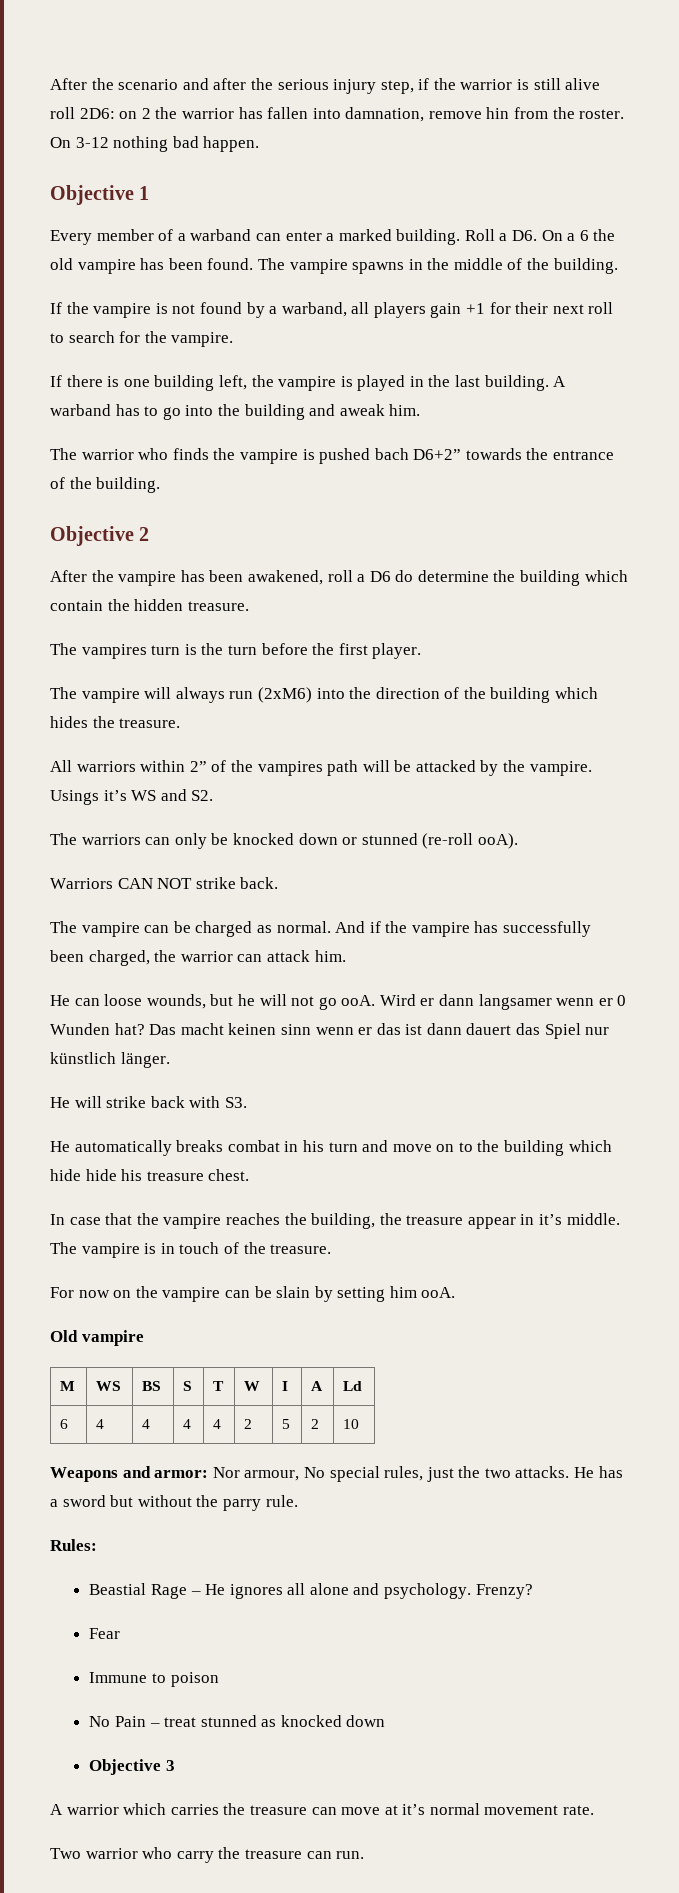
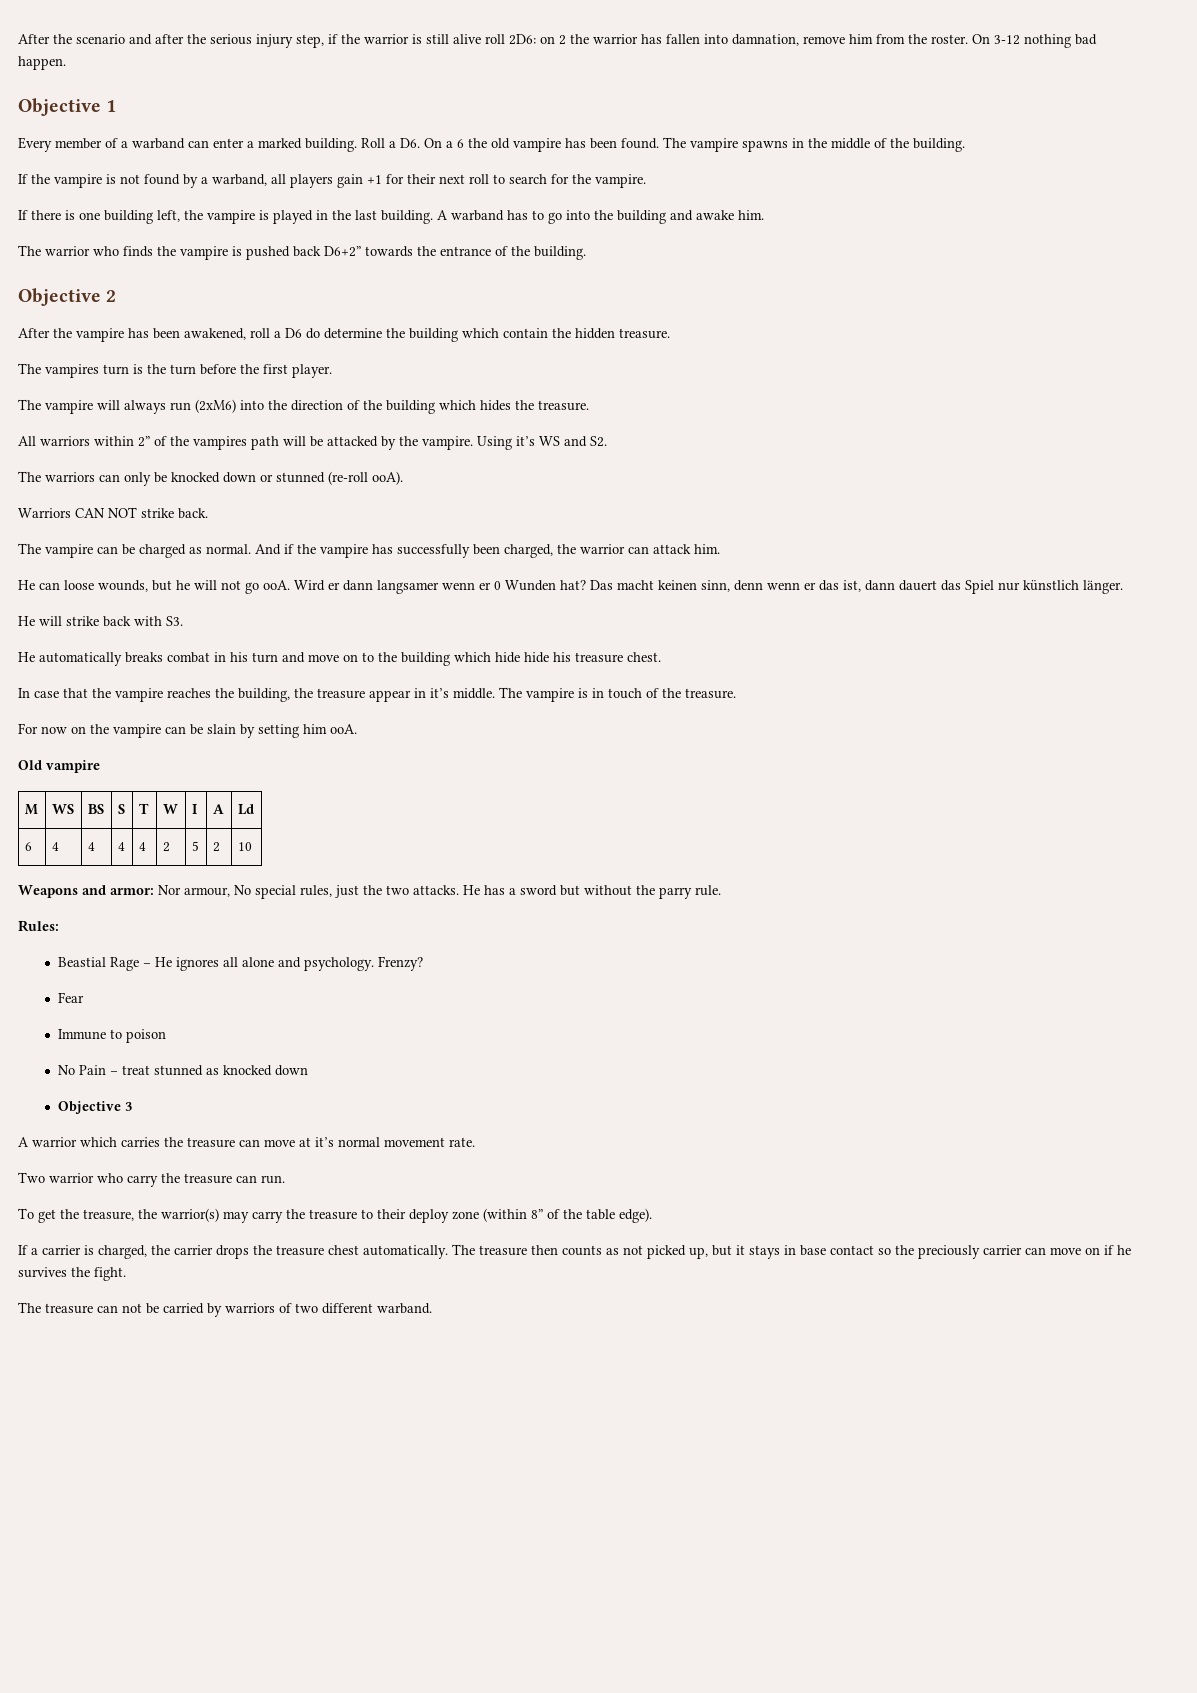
[486,107,510,119] hin -> [849,34,873,44] him
[339,404,385,416] aweak -> [696,210,734,220] awake
[374,448,409,460] bach -> [293,246,321,257] back
[50,790,99,805] Usings -> [477,436,512,450] Using
[280,1024,311,1035] sinn -> [701,580,763,592] sinn, denn
[405,1024,423,1035] ist -> [843,580,861,592] ist,
(365, 1855) none -> [18,1208,652,1223] [18,1244,1131,1259] [18,1267,126,1281] [18,1302,432,1317] // To get the treasure, the warrior(s) may carry the treasure to their deploy zone (within 8” of the table edge). // If a carrier is charged, the carrier drops the treasure chest automatically. The treasure then counts as not picked up, but it stays in base contact so the preciously carrier can move on if he survives the fight. // The treasure can not be carried by warriors of two different warband.

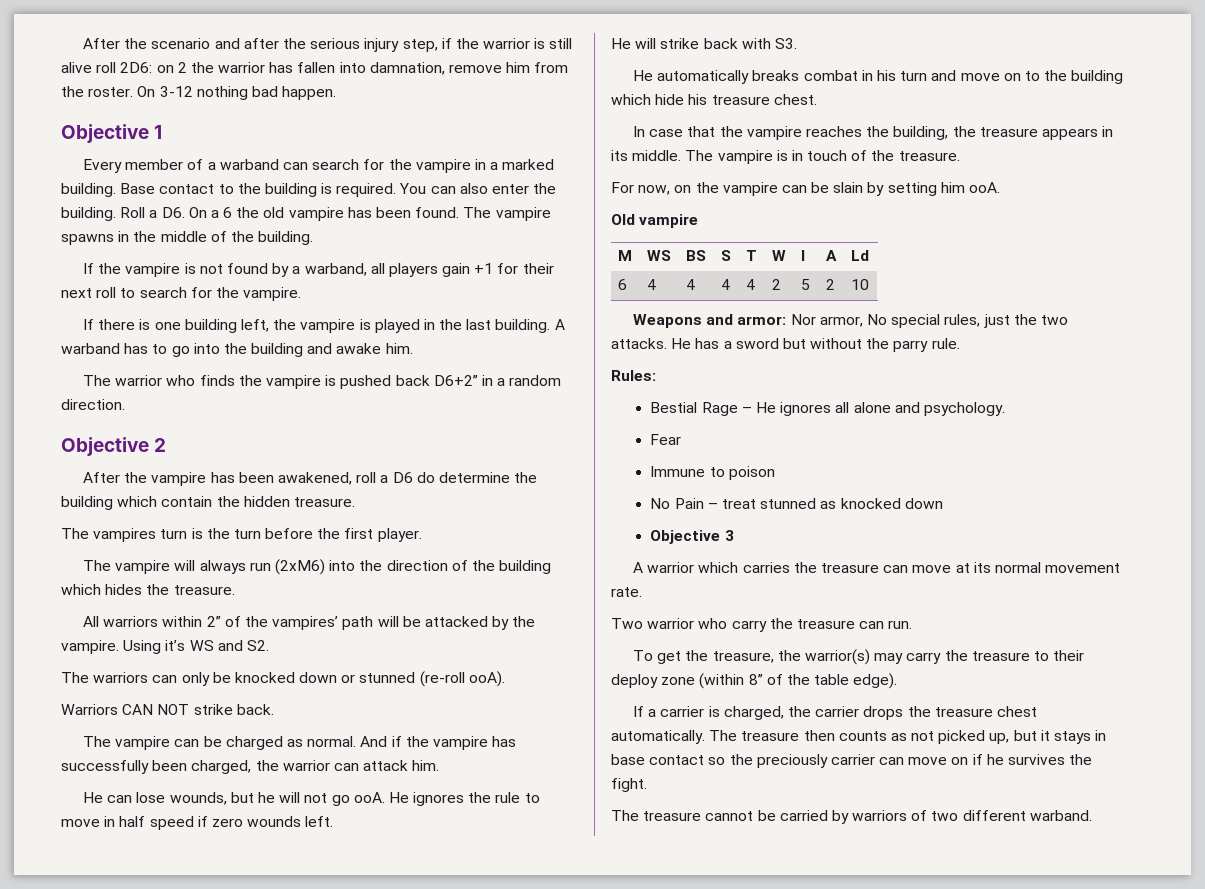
[213,138,302,149] enter a marked -> [312,159,555,173] [61,183,557,197] search for the vampire in a marked building. Base contact to the building is required. You can also enter the
[365,246,586,260] towards the entrance of the building. -> [481,375,562,386] [61,399,125,410] in a random direction.
[193,436,247,450] vampires -> [272,616,339,630] vampires’
[64,580,94,590] loose -> [136,792,166,803] lose
[294,580,1123,594] Wird er dann langsamer wenn er 0 Wunden hat? Das macht keinen sinn, denn wenn er das ist, dann dauert das Spiel nur künstlich länger. -> [388,792,540,806] [61,816,334,830] He ignores the rule to move in half speed if zero wounds left.
[524,652,549,663] hide -> (685, 99) none
[369,688,449,702] appear in it’s -> [1041,126,1114,140] [611,150,628,161] appears in its
[41,726,67,734] now -> [638,185,671,195] now,
[184,887,230,897] armour, -> [819,316,863,327] armor,
[58,957,107,967] Beastial -> [650,402,698,413] Bestial
[378,956,424,971] Frenzy? -> (1005, 409) none
[315,1137,334,1147] it’s -> [973,562,991,573] its
[97,1303,142,1313] can not -> [705,811,754,821] cannot

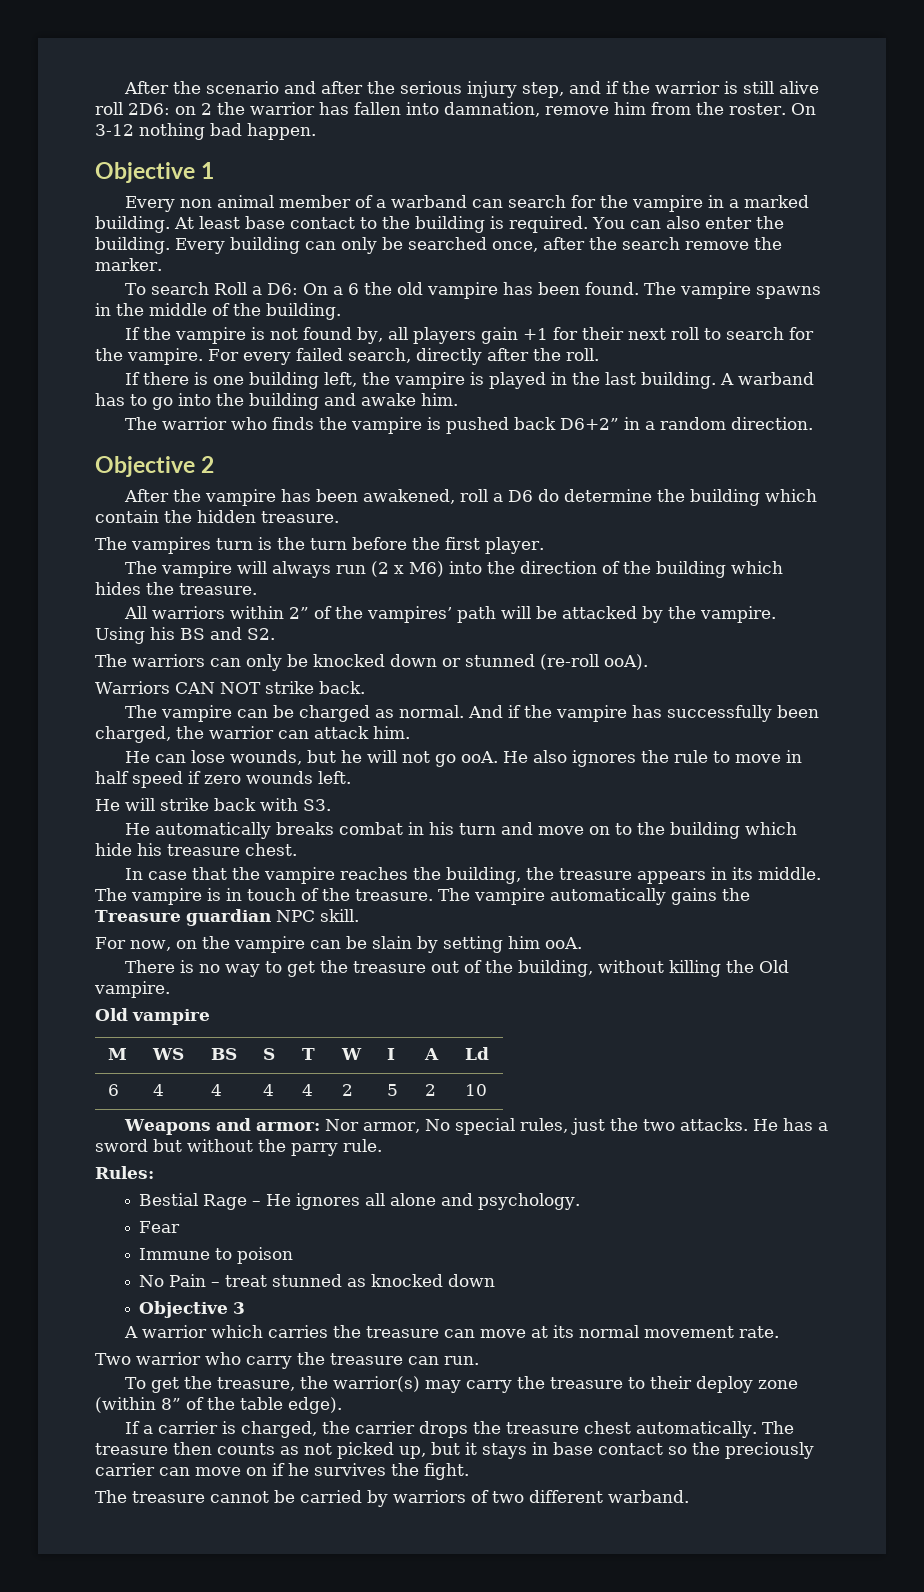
(438, 45) none -> [568,81,601,94] and
(123, 166) none -> [179,195,274,208] non animal
[120,183,156,194] Base -> [174,216,285,229] At least base
(116, 214) none -> [175,237,782,254] [95,258,162,271] [124,282,209,295] Every building can only be searched once, after the search remove the marker. // To search
[161,207,185,218] D6. -> [266,283,298,295] D6:
[272,263,367,277] by a warband, -> [356,327,383,344] by,
(302, 294) none -> [208,348,599,365] For every failed search, directly after the roll.
[274,559,325,575] (2xM6) -> [370,561,444,577] (2 x M6)
[165,640,214,651] it’s WS -> [150,627,205,640] his BS
(409, 797) none -> [532,750,567,763] also
(960, 156) none -> [438,888,750,905] [95,909,359,926] The vampire automatically gains the Treasure guardian NPC skill.
(1001, 187) none -> [124,960,789,977] [94,981,170,998] // There is no way to get the treasure out of the building, without killing the Old vampire.

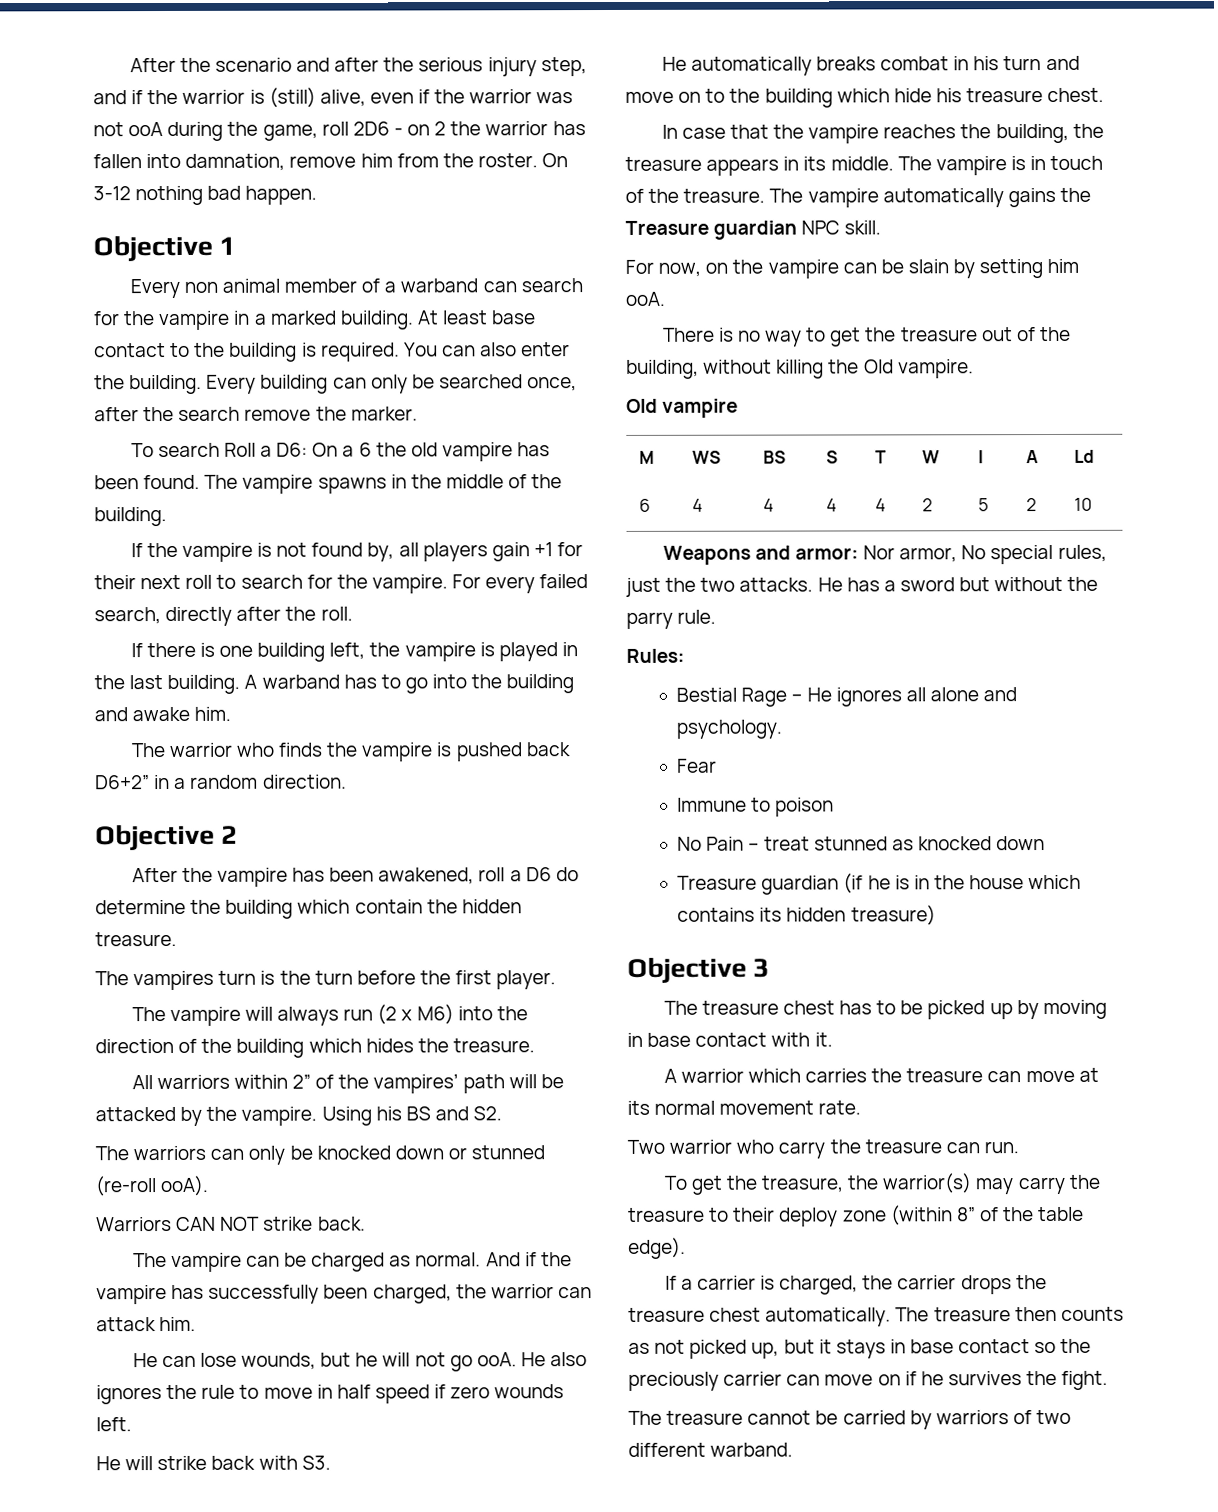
[742,81,819,94] [95,102,170,115] still alive roll 2D6: -> [268,87,574,108] [93,121,403,141] (still) alive, even if the warrior was not ooA during the game, roll 2D6 -
[139,1301,246,1318] Objective 3 -> [677,873,1082,895] [677,905,936,926] [627,957,771,983] [663,999,1107,1020] [627,1032,833,1047] Treasure guardian (if he is in the house which contains its hidden treasure) // Objective 3 // The treasure chest has to be picked up by moving in base contact with it.

